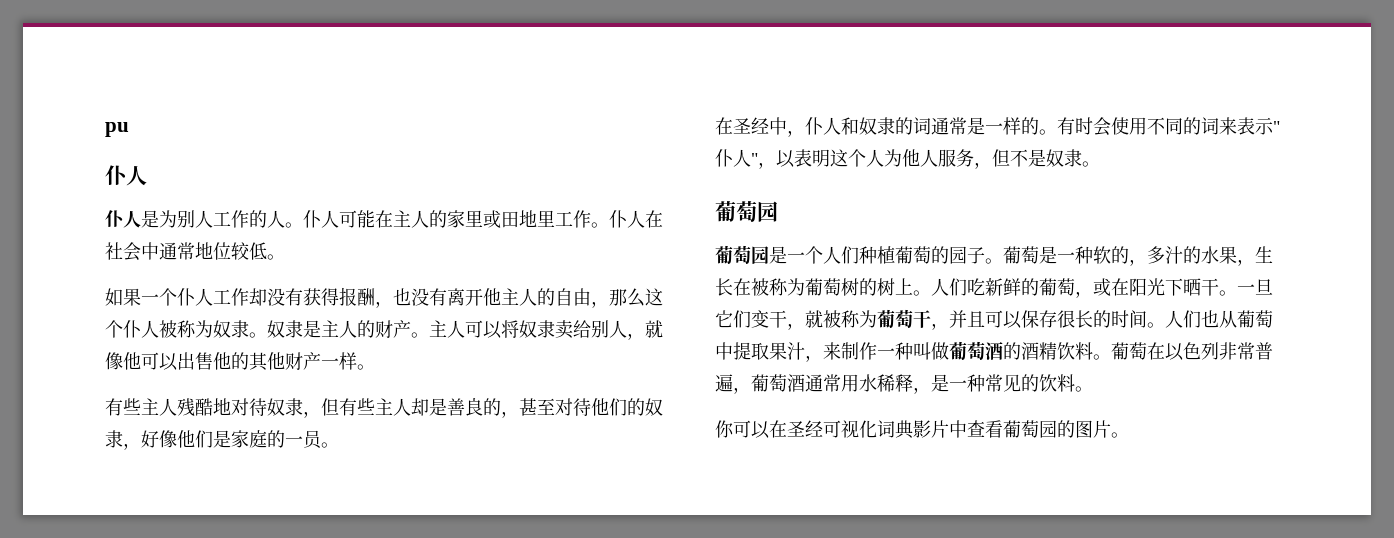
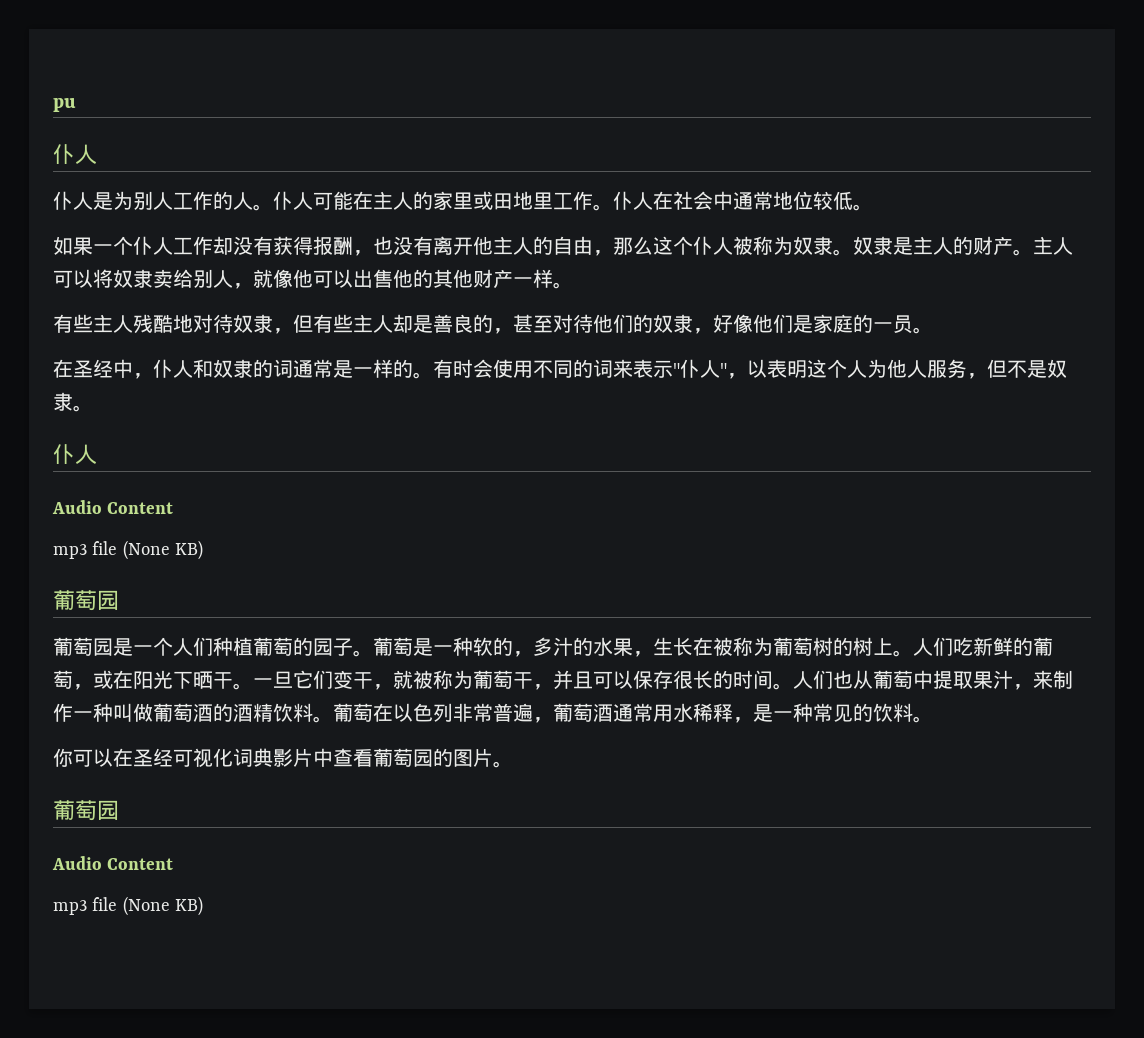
(1100, 164) none -> [53,444,97,464] [52,500,174,514] [53,540,203,560] // 仆人 // Audio Content // mp3 file (None KB)
(1129, 435) none -> [53,800,119,821] [52,856,174,870] [53,896,203,916] // 葡萄园 // Audio Content // mp3 file (None KB)

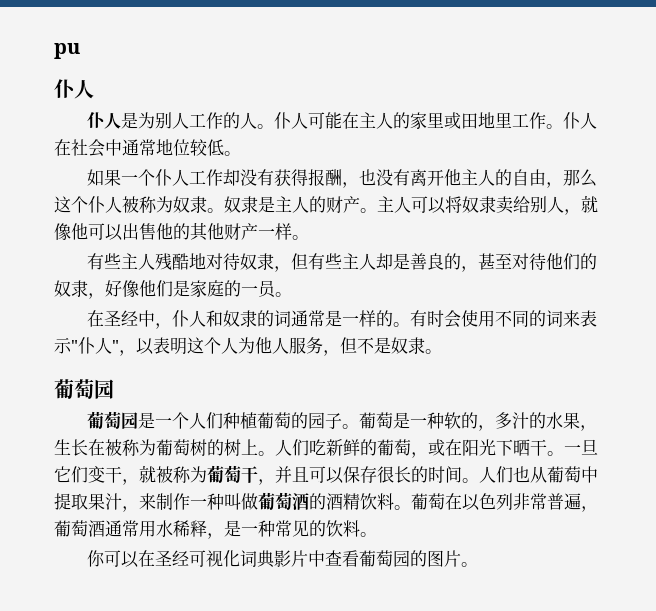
[53,444,97,464] [52,500,174,514] [53,540,203,560] // 仆人 // Audio Content // mp3 file (None KB) -> (442, 351) none
[53,800,119,821] [52,856,174,870] [53,896,203,916] // 葡萄园 // Audio Content // mp3 file (None KB) -> (479, 564) none

